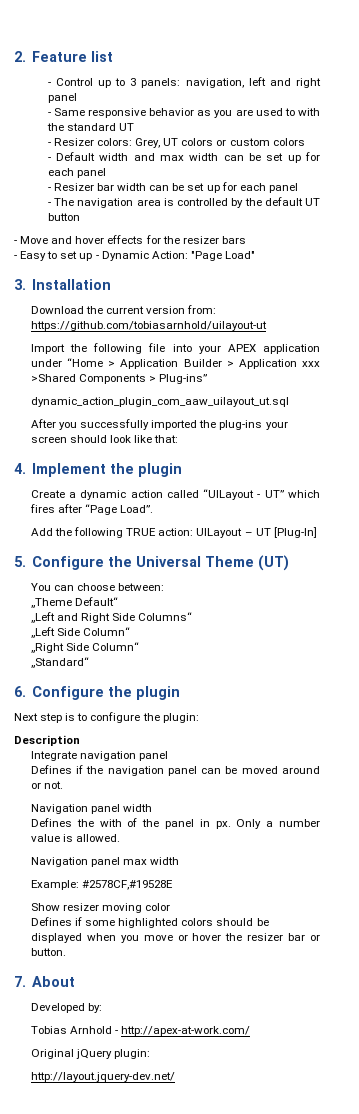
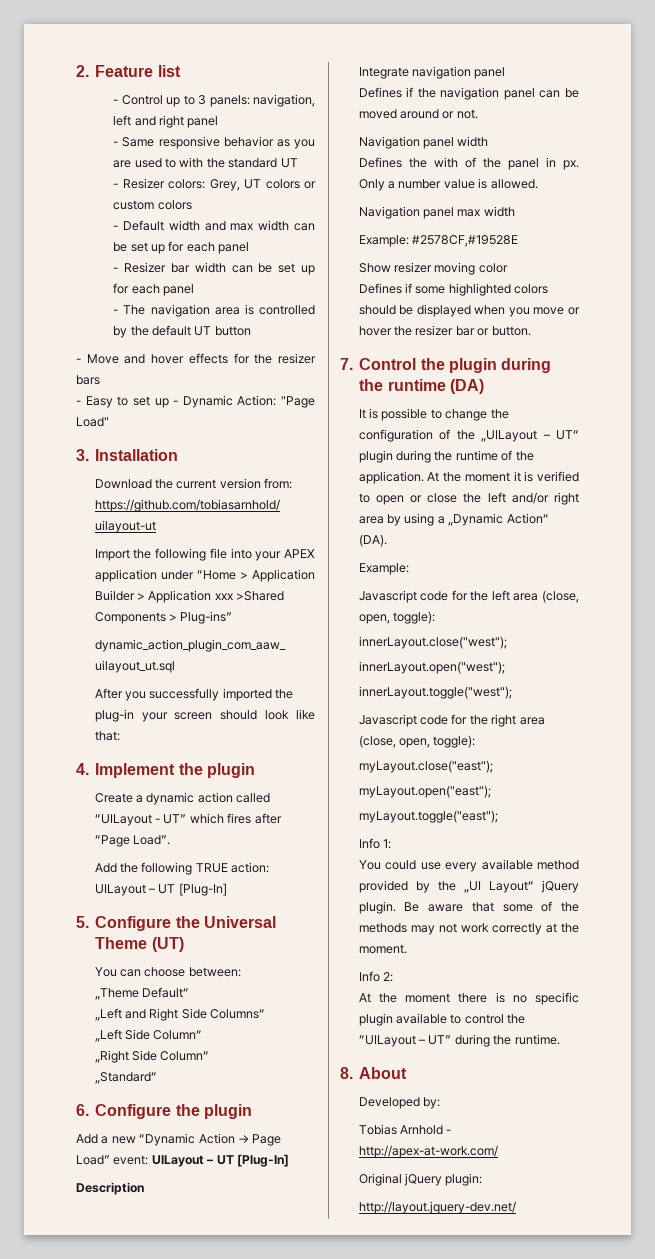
[219,420,263,430] plug-ins -> [94,709,134,722] plug-in
[14,712,199,723] Next step is to configure the plugin: -> [76,1133,282,1146] [76,1154,289,1167] Add a new “Dynamic Action → Page Load” event: UILayout – UT [Plug-In]
(26, 981) none -> [359,358,552,373] [359,379,484,394] [358,408,509,421] [358,429,579,442] [358,450,534,463] [358,471,579,484] [358,492,579,505] [358,513,549,526] [358,534,387,547] [358,563,409,575] [358,590,579,603] [358,611,436,624] [358,636,507,649] [358,661,505,674] [358,686,512,699] [358,714,545,727] [358,735,476,748] [358,760,493,773] [358,785,491,798] [358,810,498,823] [358,838,392,849] [358,859,579,872] [358,880,579,893] [358,901,579,914] [358,923,579,935] [358,944,407,954] [358,971,394,982] [358,992,579,1005] [358,1013,526,1026] [358,1034,560,1047] [340,1067,353,1079] Control the plugin during the runtime (DA) // It is possible to change the configuration of the „UILayout – UT“ plugin during the runtime of the application. At the moment it is verified to open or close the left and/or right area by using a „Dynamic Action“ (DA). // Example: // Javascript code for the left area (close, open, toggle): // innerLayout.close("west"); // innerLayout.open("west"); // innerLayout.toggle("west"); // Javascript code for the right area (close, open, toggle): // myLayout.close("east"); // myLayout.open("east"); // myLayout.toggle("east"); // Info 1: // You could use every available method provided by the „UI Layout“ jQuery plugin. Be aware that some of the methods may not work correctly at the moment. // Info 2: // At the moment there is no specific plugin available to control the “UILayout – UT” during the runtime. // 8.

